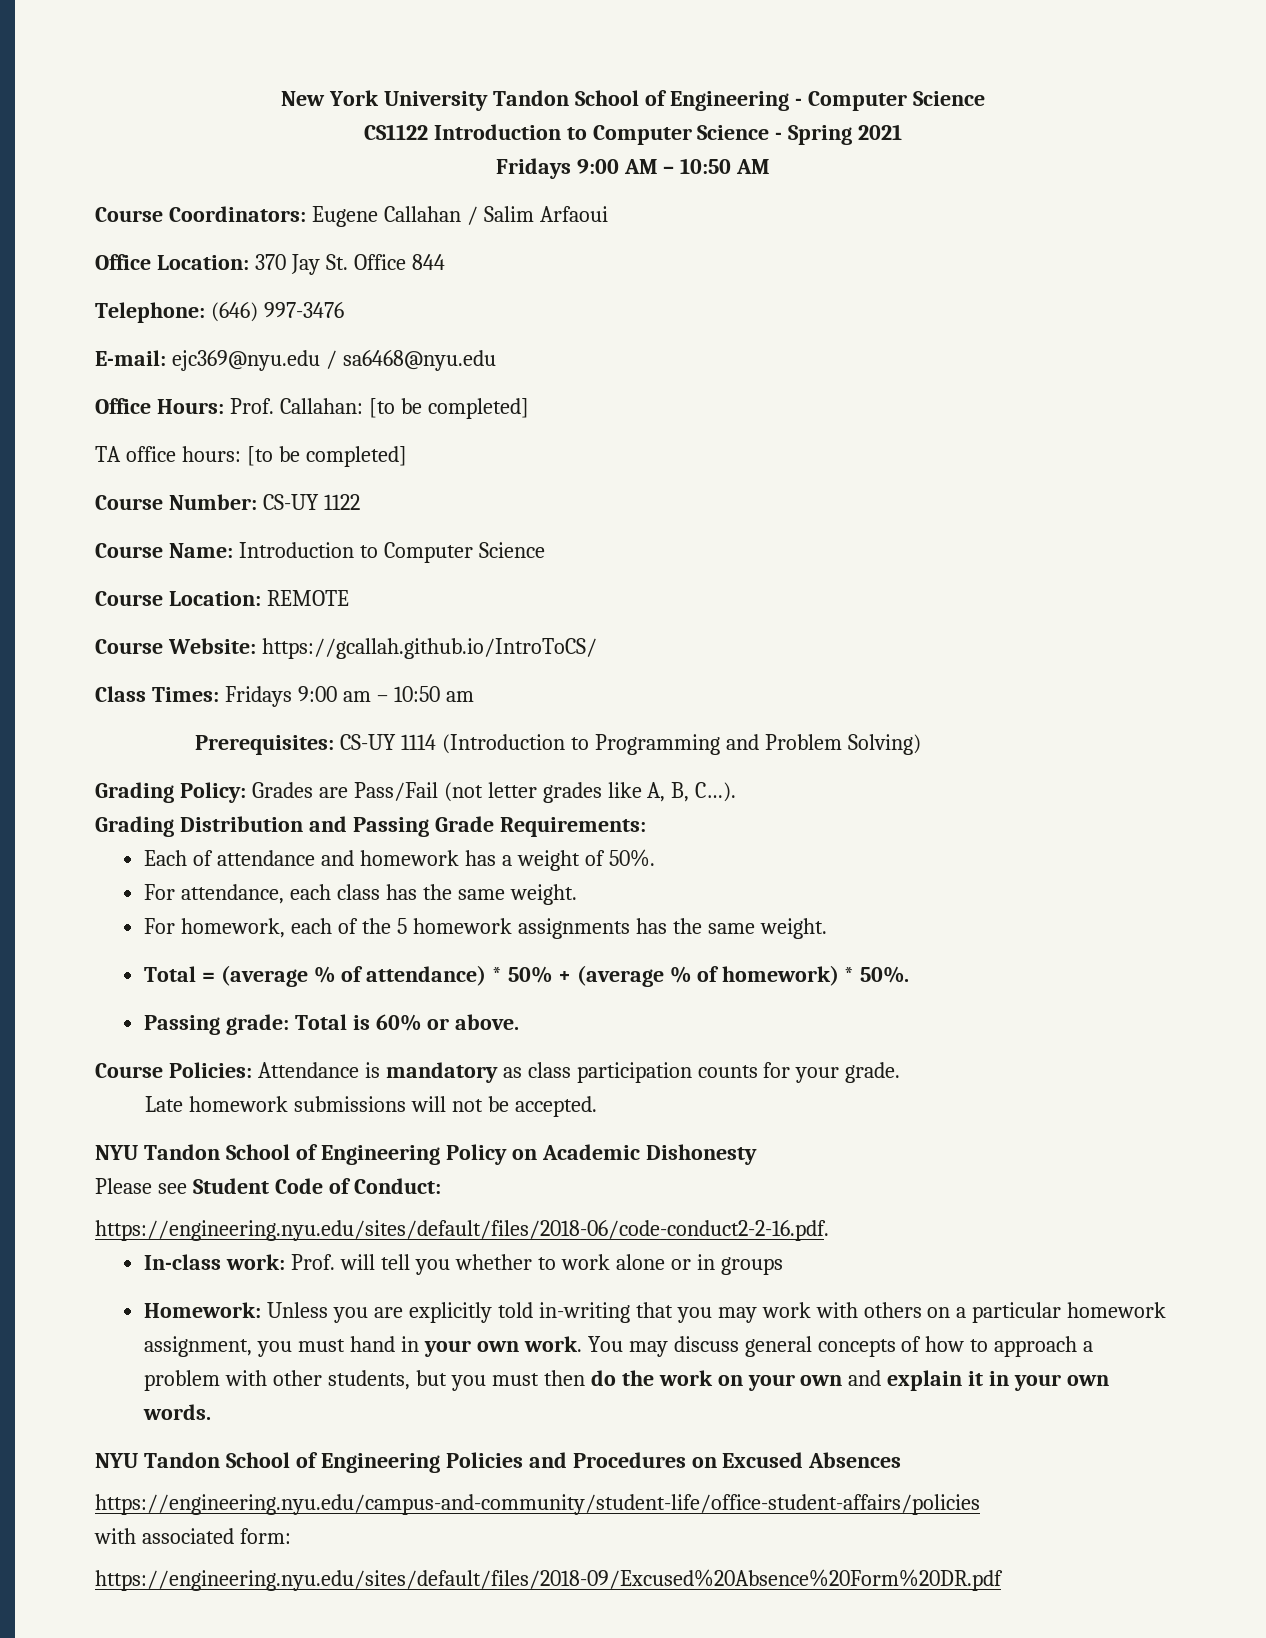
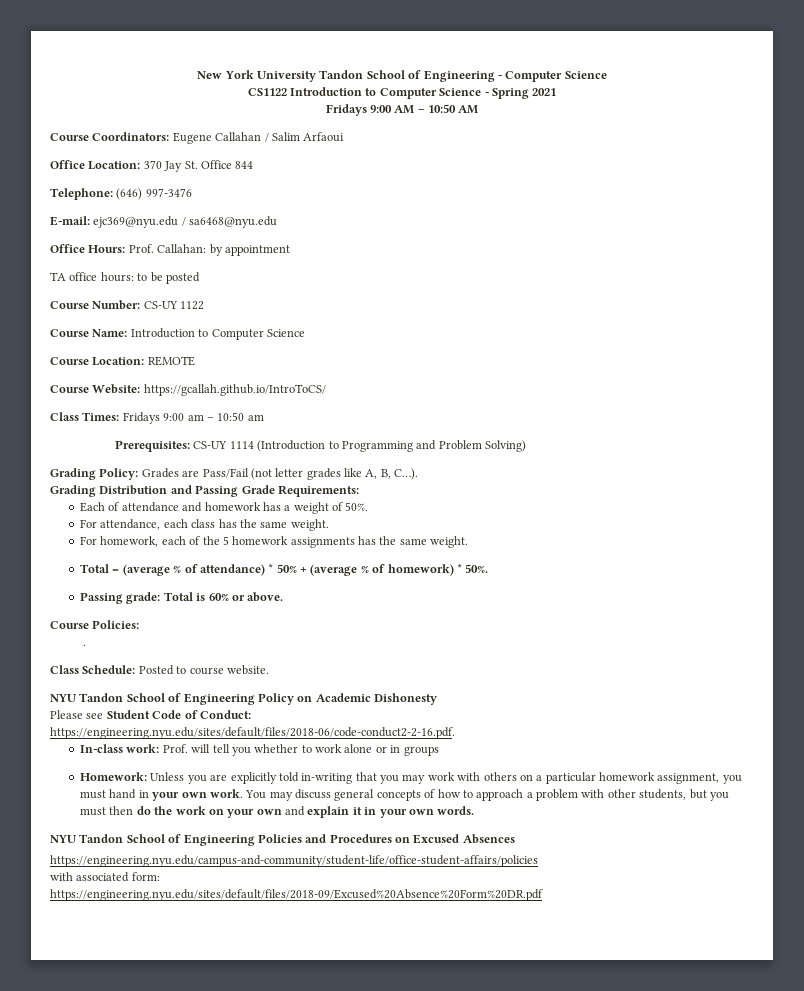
[368,398,529,419] [to be completed] -> [209,244,290,256] by appointment
[246,446,407,467] [to be completed] -> [137,272,200,284] to be posted
[257,1062,901,1083] [145,1096,597,1117] Attendance is mandatory as class participation counts for your grade. // Late homework submissions will not be accepted. -> [82,644,86,646] [50,665,269,675] // . // Class Schedule: Posted to course website.

